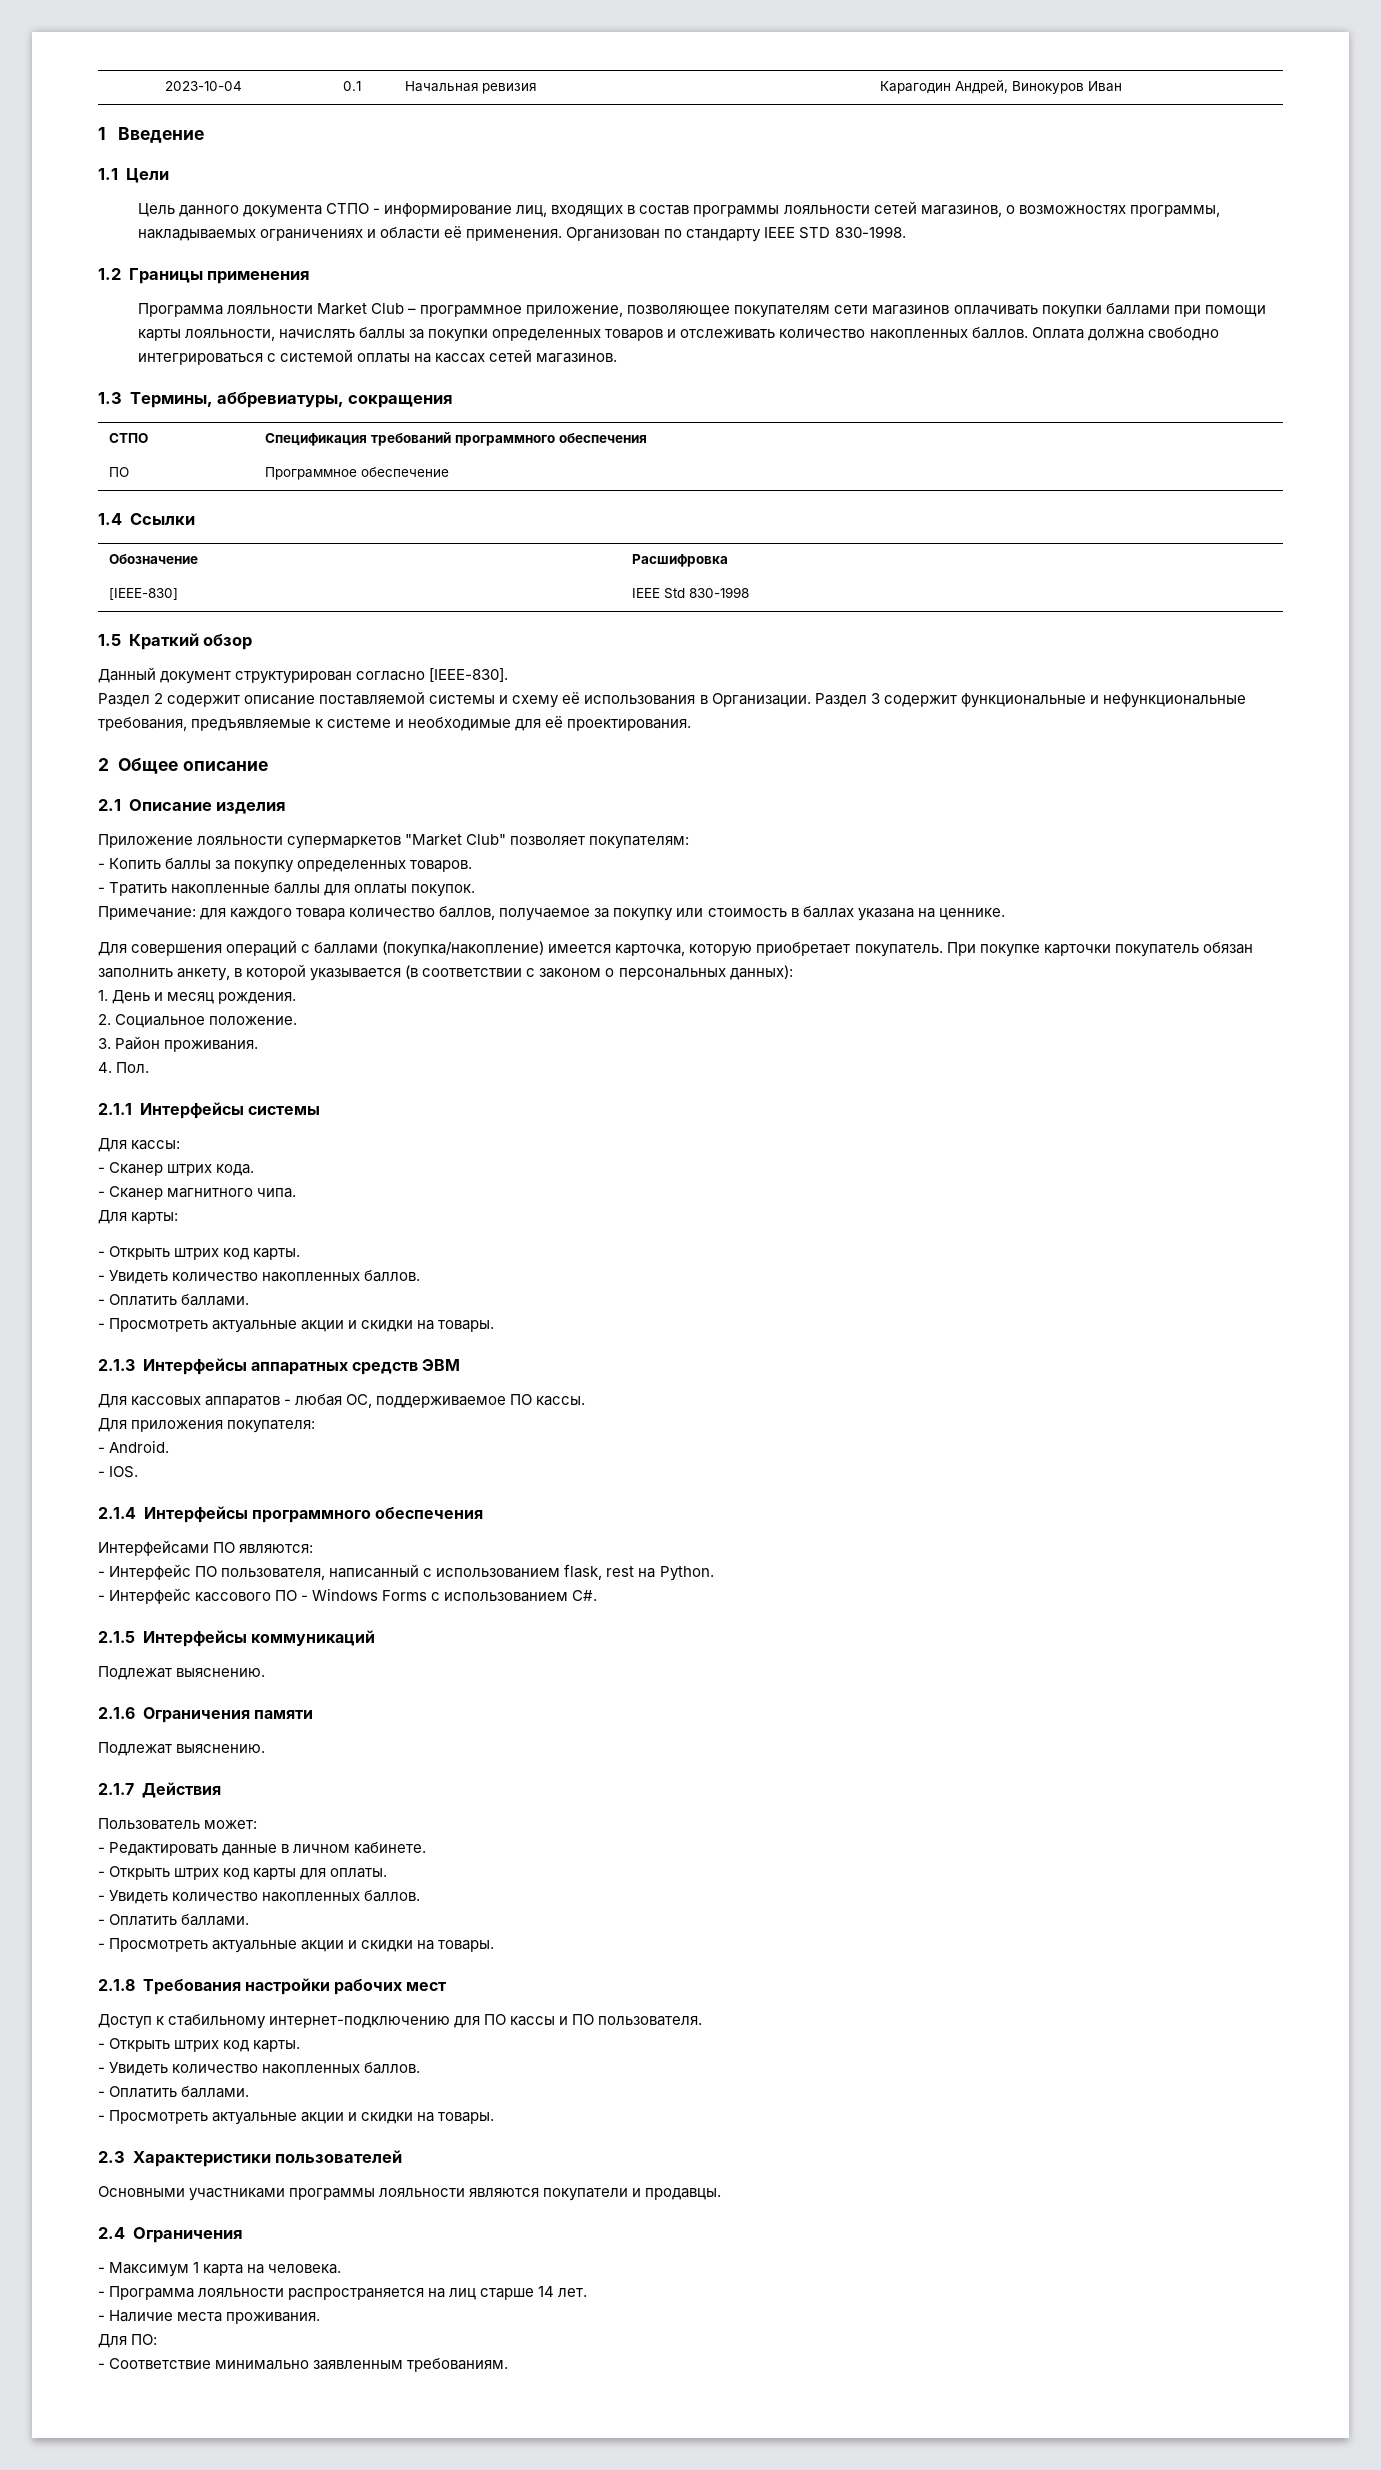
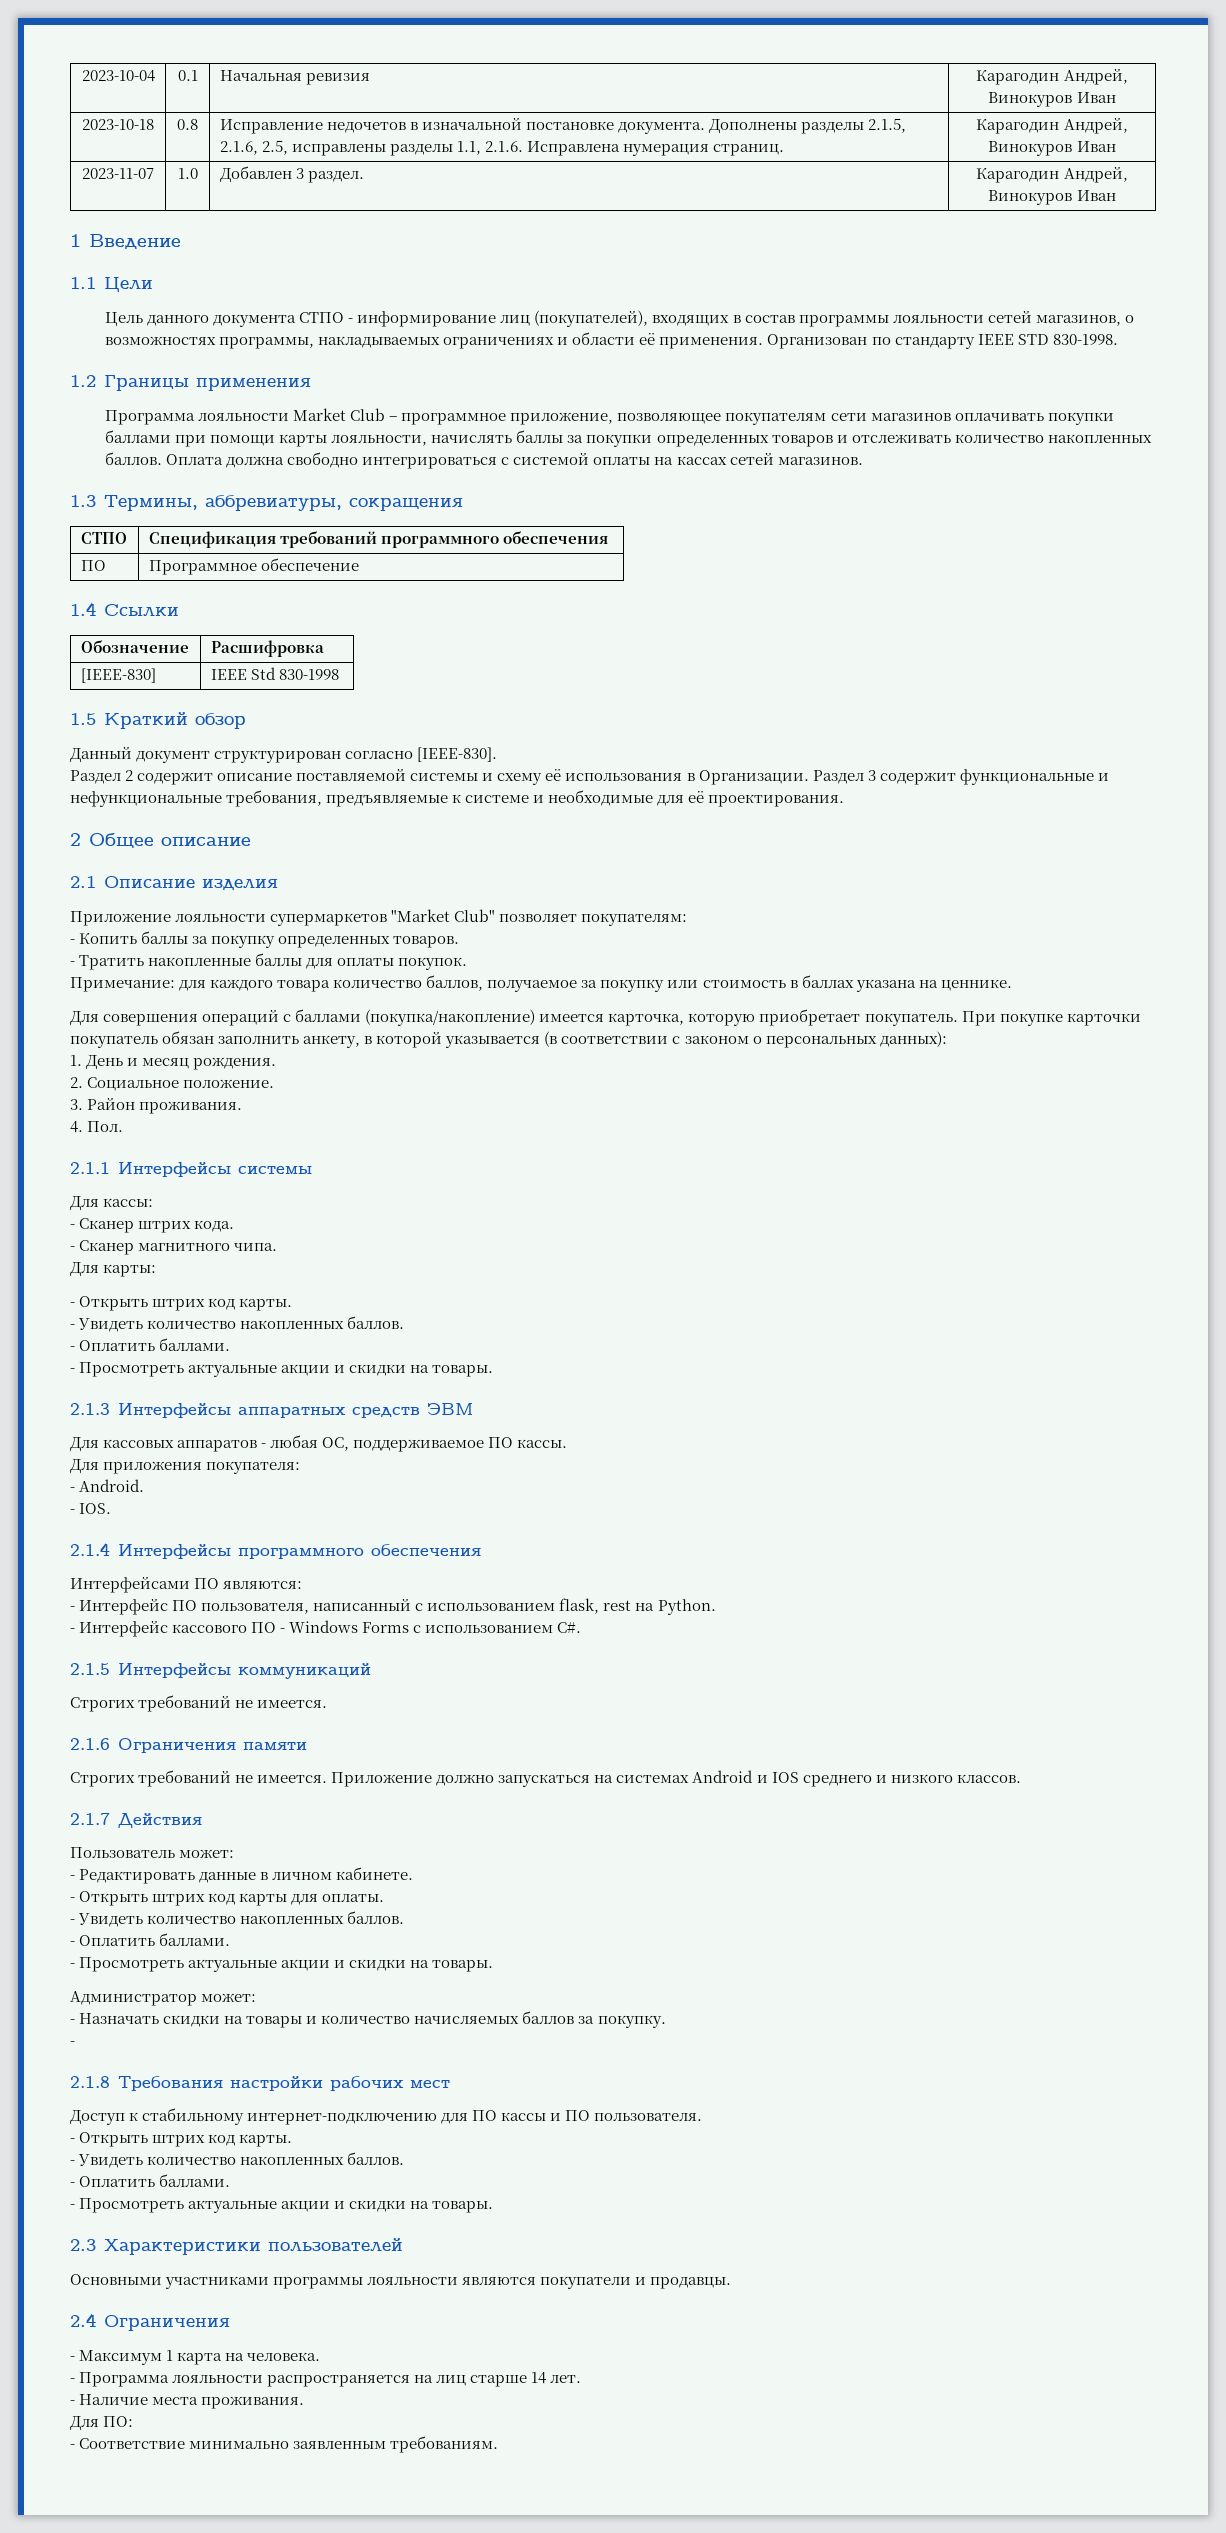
(1122, 86) none -> [82,119,154,130] [177,119,198,130] [219,117,907,134] [219,140,785,156] [976,117,1128,134] [988,141,1116,156] [82,168,154,179] [177,168,198,179] [219,166,364,183] [976,166,1128,183] [988,190,1116,205] // 2023-10-18 | 0.8 | Исправление недочетов в изначальной постановке документа. Дополнены разделы 2.1.5, 2.1.6, 2.5, исправлены разделы 1.1, 2.1.6. Исправлена нумерация страниц. | Карагодин Андрей, Винокуров Иван // 2023-11-07 | 1.0 | Добавлен 3 раздел. | Карагодин Андрей, Винокуров Иван
[516,205,548,217] лиц, -> [500,310,649,327] лиц (покупателей),
[98,1666,266,1680] Подлежат выяснению. -> [70,1695,328,1712] Строгих требований не имеется.
[98,1742,266,1756] Подлежат выяснению. -> [70,1770,1021,1787] Строгих требований не имеется. Приложение должно запускаться на системах Android и IOS среднего и низкого классов.
(495, 1946) none -> [70,1991,257,2006] [70,2011,666,2028] [70,2041,75,2046] // Администратор может: // - Назначать скидки на товары и количество начисляемых баллов за покупку. // -

